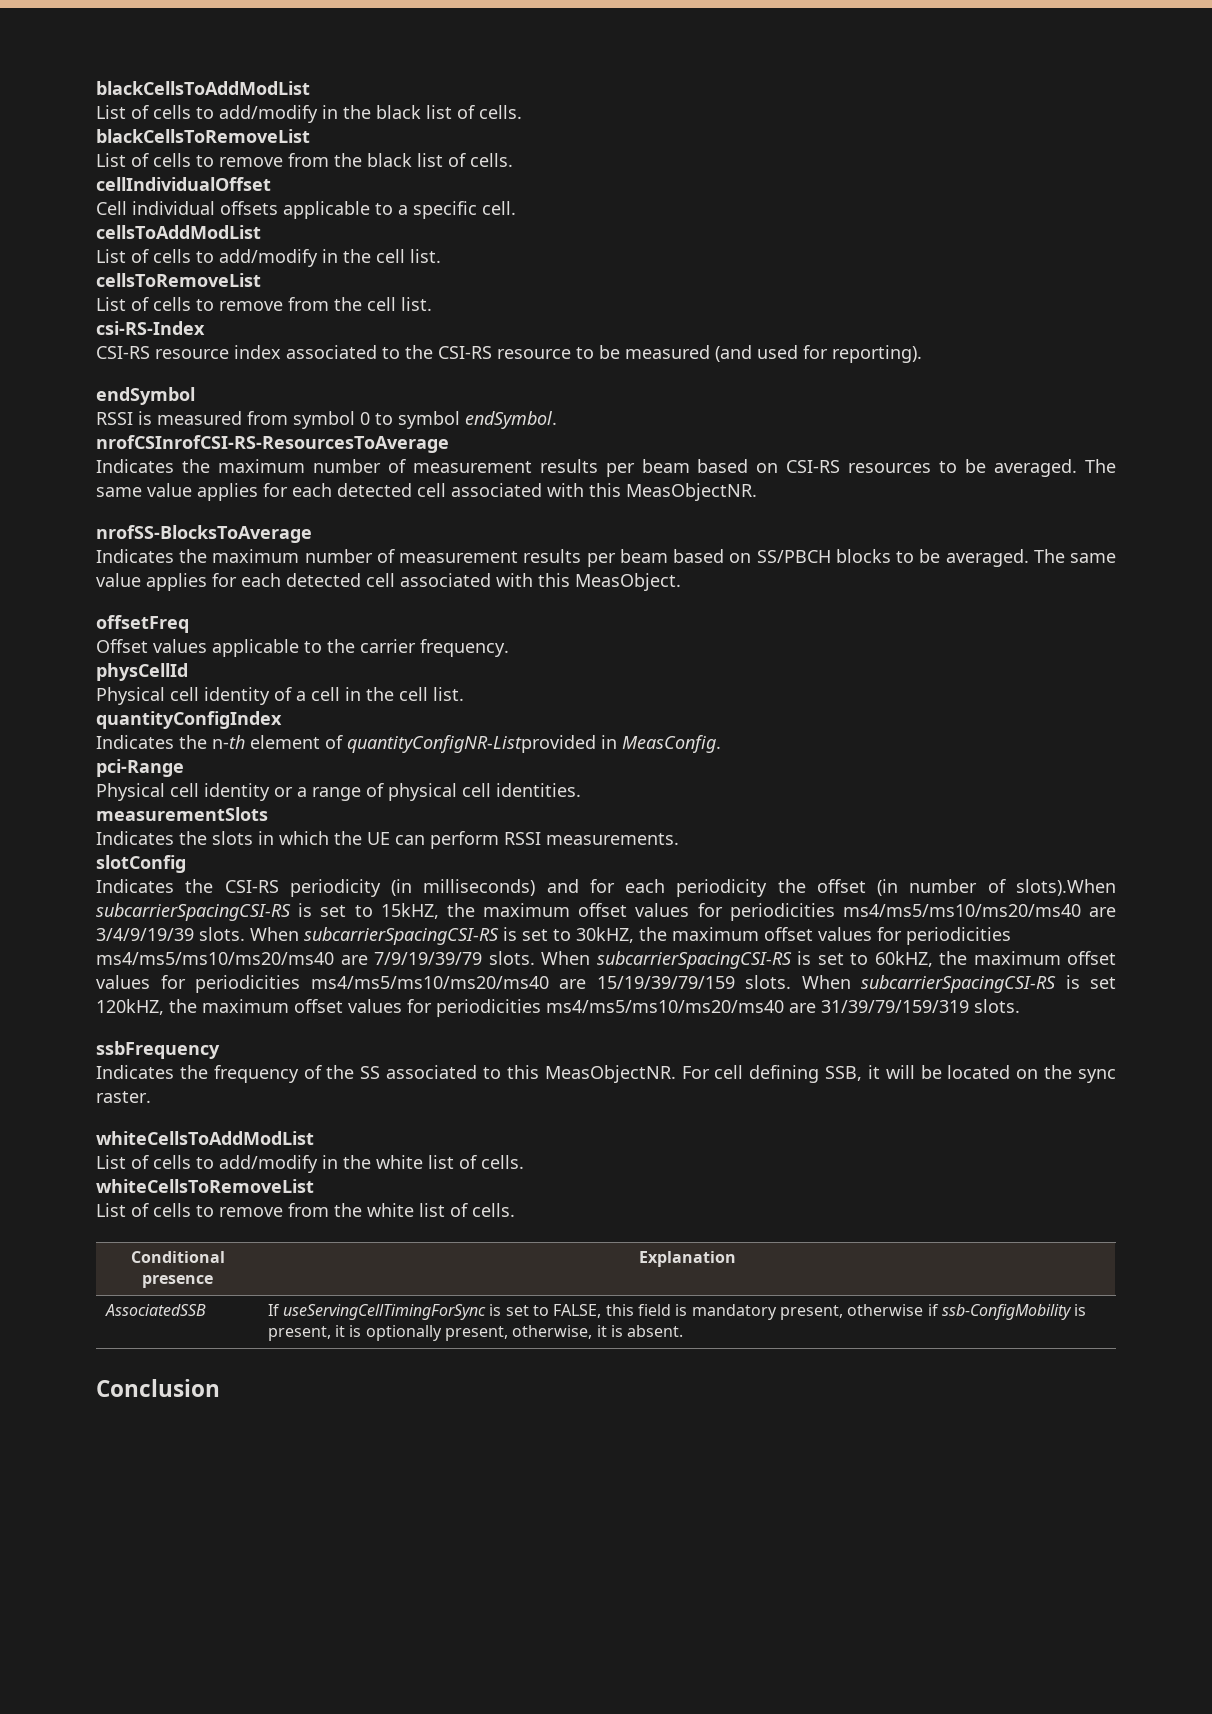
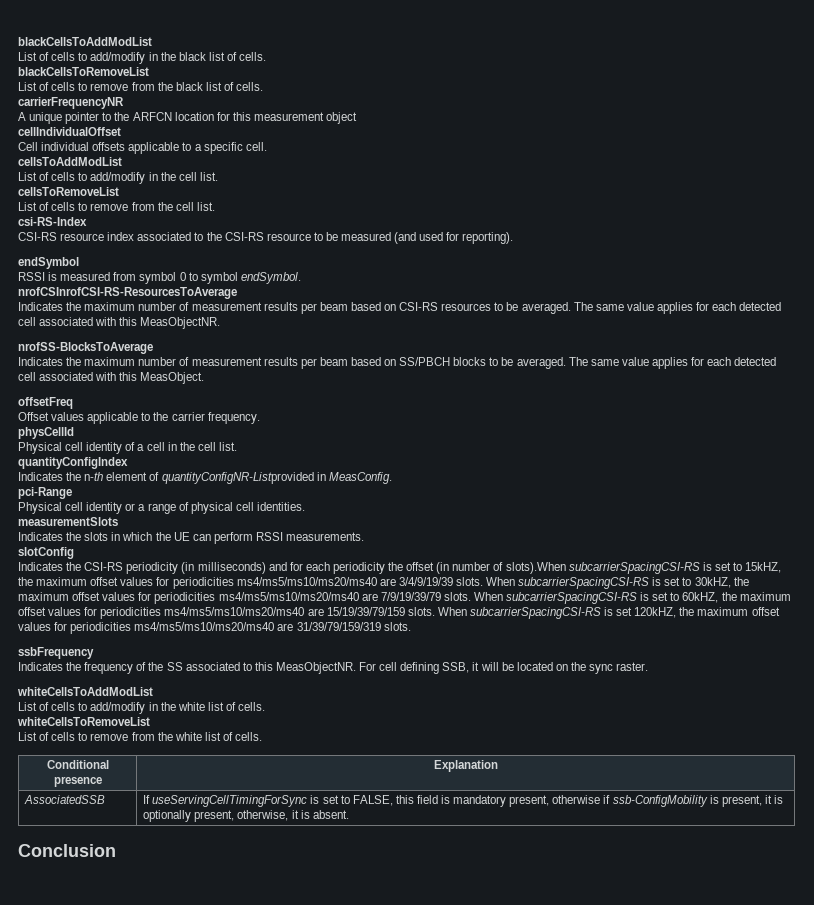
(513, 160) none -> [18,97,124,109] [18,112,358,124] // carrierFrequencyNR // A unique pointer to the ARFCN location for this measurement object

